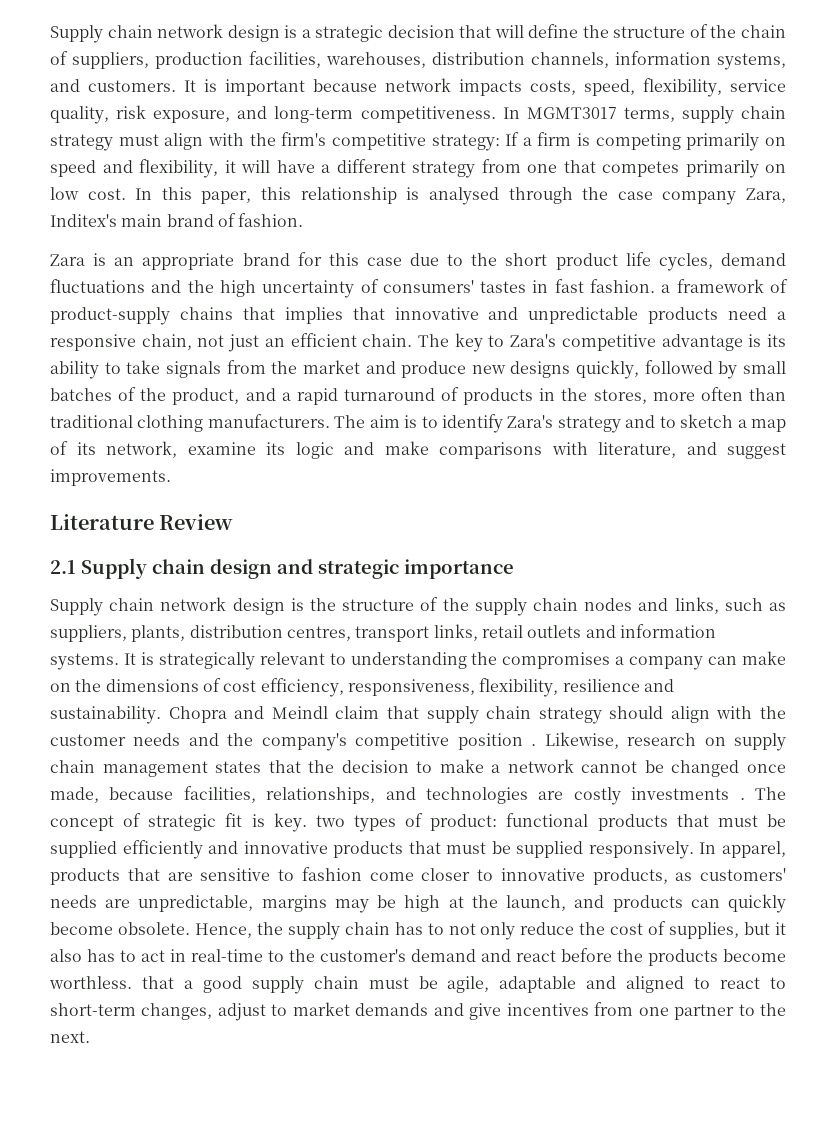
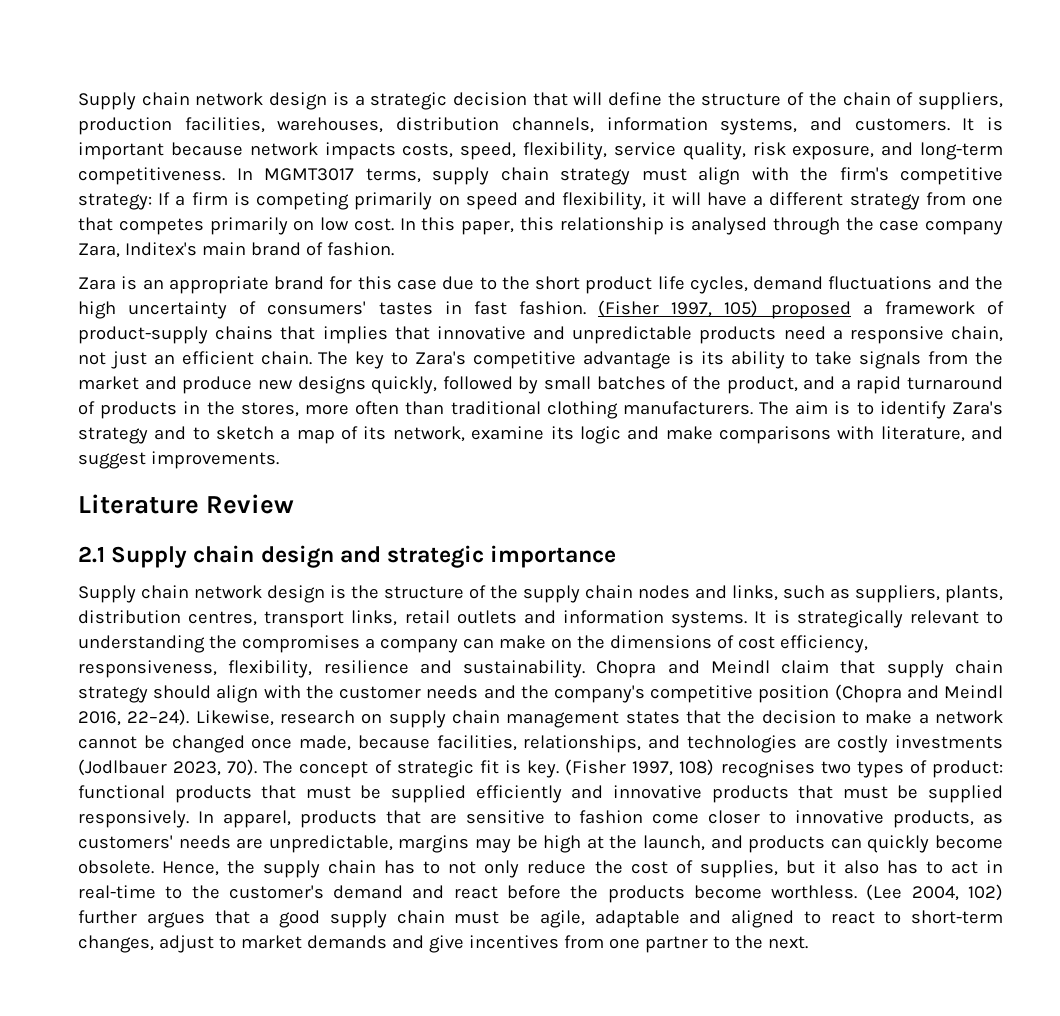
(656, 286) none -> [598,300,851,319] (Fisher 1997, 105) proposed
[531,744,537,746] . -> [834,684,1003,703] [78,709,190,726] (Chopra and Meindl 2016, 22–24).
[739,798,745,800] . -> [78,759,258,776] (Jodlbauer 2023, 70).
(307, 822) none -> [565,759,815,778] (Fisher 1997, 108) recognises
(132, 982) none -> [866,884,1004,901] [78,910,205,928] (Lee 2004, 102) further argues

